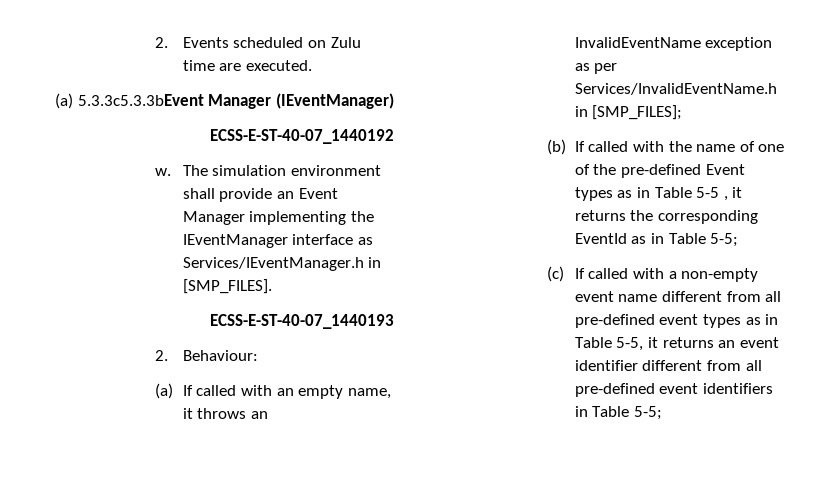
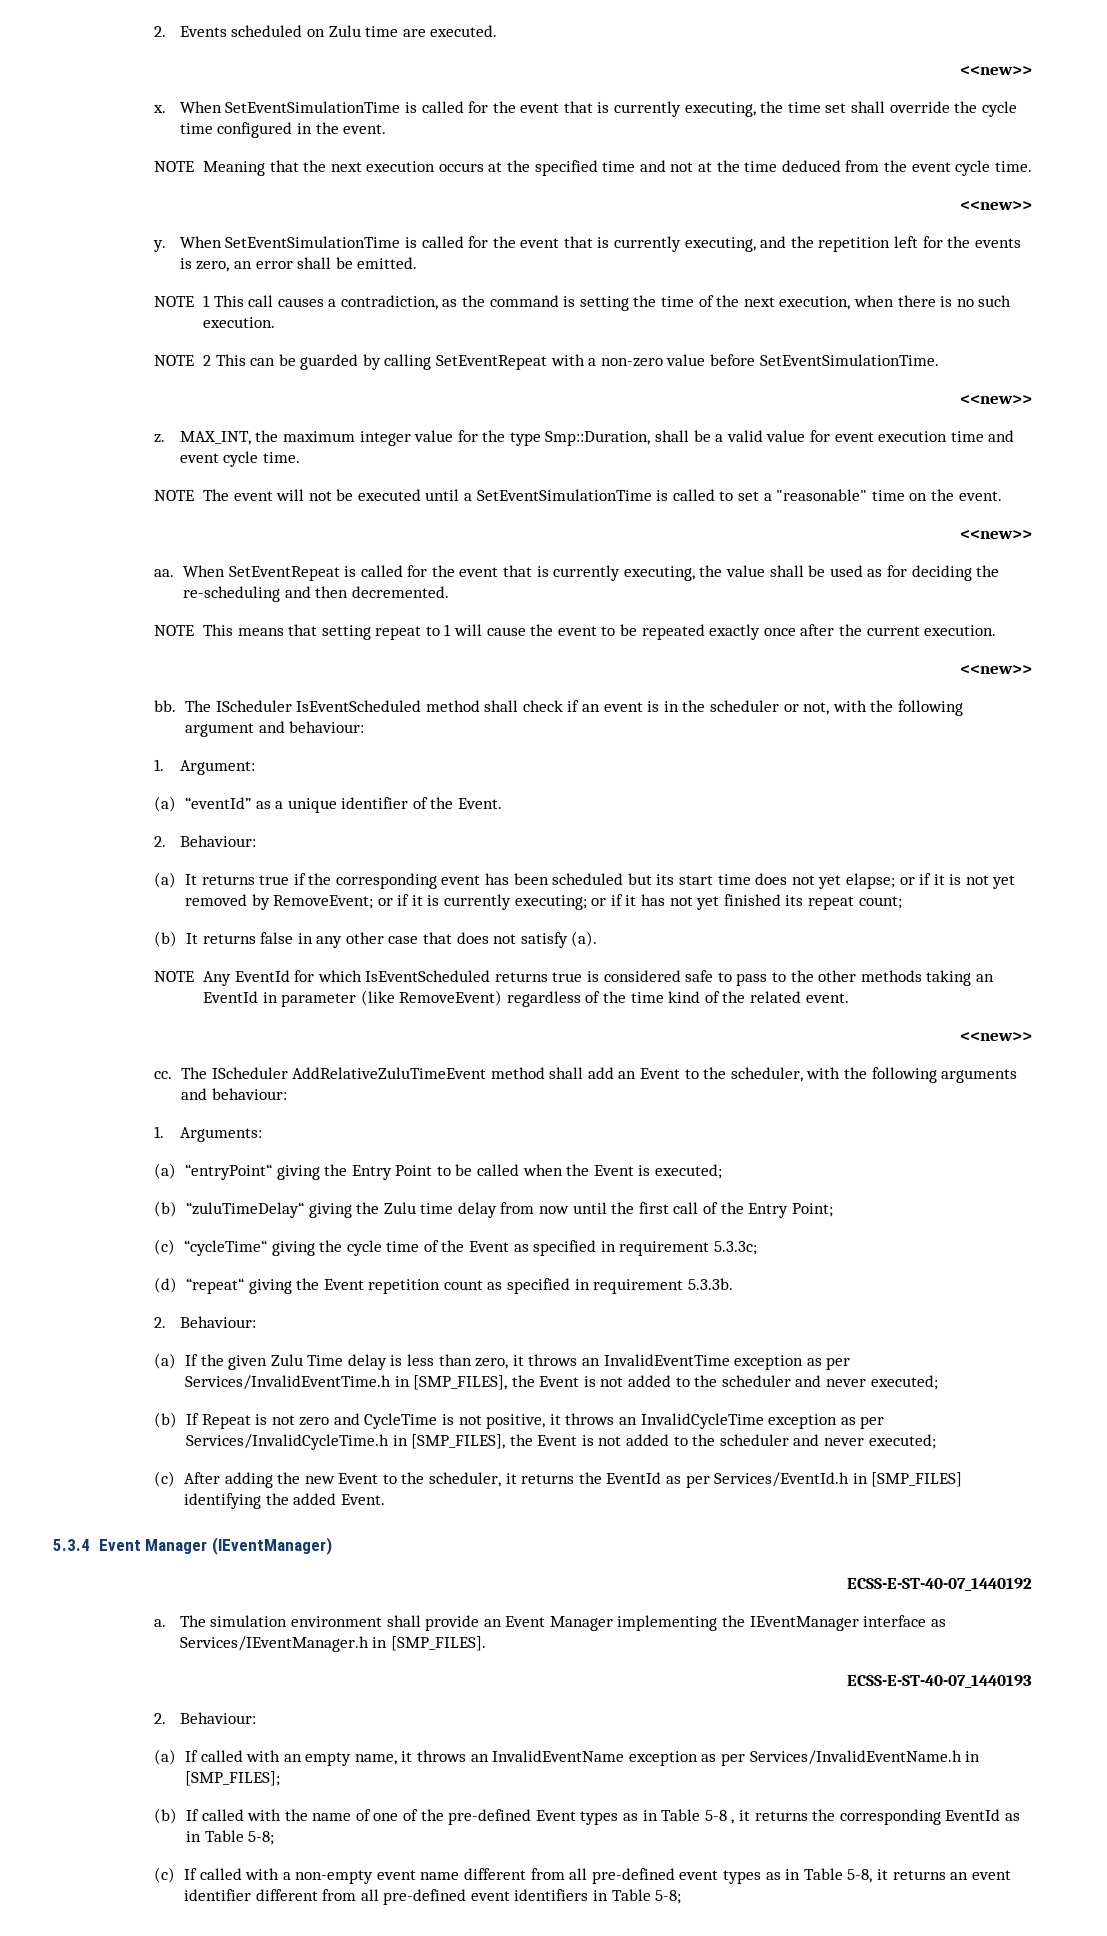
[55,93,204,109] (a) 5.3.3c5.3.3bEvent -> [960,66,1032,75] [153,101,1017,117] [179,122,387,138] [154,160,1032,176] [960,201,1032,210] [153,236,1021,252] [179,257,418,272] [154,295,1012,311] [202,317,275,328] [154,354,939,370] [960,395,1032,404] [154,430,1015,446] [179,451,300,467] [154,489,1002,501] [960,530,1032,539] [154,565,1000,581] [182,586,449,602] [154,624,997,640] [960,665,1032,674] [154,700,963,716] [184,721,365,737] [154,759,255,775] [154,796,503,813] [154,835,256,847] [154,872,1016,889] [184,894,902,910] [154,931,598,948] [154,970,994,986] [202,990,849,1007] [960,1032,1032,1041] [154,1067,1018,1083] [180,1088,287,1100] [154,1126,262,1142] [154,1163,722,1180] [154,1201,833,1218] [154,1239,757,1256] [154,1277,733,1294] [154,1316,256,1328] [154,1353,851,1370] [184,1375,938,1390] [154,1412,885,1429] [185,1434,936,1450] [154,1471,963,1488] [183,1493,385,1509] [53,1539,141,1551] <<new>> // x. When SetEventSimulationTime is called for the event that is currently executing, the time set shall override the cycle time configured in the event. // NOTE Meaning that the next execution occurs at the specified time and not at the time deduced from the event cycle time. // <<new>> // y. When SetEventSimulationTime is called for the event that is currently executing, and the repetition left for the events is zero, an error shall be emitted. // NOTE 1 This call causes a contradiction, as the command is setting the time of the next execution, when there is no such execution. // NOTE 2 This can be guarded by calling SetEventRepeat with a non-zero value before SetEventSimulationTime. // <<new>> // z. MAX_INT, the maximum integer value for the type Smp::Duration, shall be a valid value for event execution time and event cycle time. // NOTE The event will not be executed until a SetEventSimulationTime is called to set a "reasonable" time on the event. // <<new>> // aa. When SetEventRepeat is called for the event that is currently executing, the value shall be used as for deciding the re-scheduling and then decremented. // NOTE This means that setting repeat to 1 will cause the event to be repeated exactly once after the current execution. // <<new>> // bb. The IScheduler IsEventScheduled method shall check if an event is in the scheduler or not, with the following argument and behaviour: // 1. Argument: // (a) “eventId” as a unique identifier of the Event. // 2. Behaviour: // (a) It returns true if the corresponding event has been scheduled but its start time does not yet elapse; or if it is not yet removed by RemoveEvent; or if it is currently executing; or if it has not yet finished its repeat count; // (b) It returns false in any other case that does not satisfy (a). // NOTE Any EventId for which IsEventScheduled returns true is considered safe to pass to the other methods taking an EventId in parameter (like RemoveEvent) regardless of the time kind of the related event. // <<new>> // cc. The IScheduler AddRelativeZuluTimeEvent method shall add an Event to the scheduler, with the following arguments and behaviour: // 1. Arguments: // (a) “entryPoint“ giving the Entry Point to be called when the Event is executed; // (b) “zuluTimeDelay“ giving the Zulu time delay from now until the first call of the Entry Point; // (c) “cycleTime“ giving the cycle time of the Event as specified in requirement 5.3.3c; // (d) “repeat“ giving the Event repetition count as specified in requirement 5.3.3b. // 2. Behaviour: // (a) If the given Zulu Time delay is less than zero, it throws an InvalidEventTime exception as per Services/InvalidEventTime.h in [SMP_FILES], the Event is not added to the scheduler and never executed; // (b) If Repeat is not zero and CycleTime is not positive, it throws an InvalidCycleTime exception as per Services/InvalidCycleTime.h in [SMP_FILES], the Event is not added to the scheduler and never executed; // (c) After adding the new Event to the scheduler, it returns the EventId as per Services/EventId.h in [SMP_FILES] identifying the added Event. // 5.3.4 Event
[154,168,171,176] w. -> [154,1619,167,1627] a.
[696,187,720,198] 5-5 -> [704,1810,727,1821] 5-8
[710,233,739,247] 5-5; -> [248,1831,275,1845] 5-8;
[616,337,644,351] 5-5, -> [847,1869,873,1883] 5-8,
[634,406,663,420] 5-5; -> [655,1890,682,1904] 5-8;

